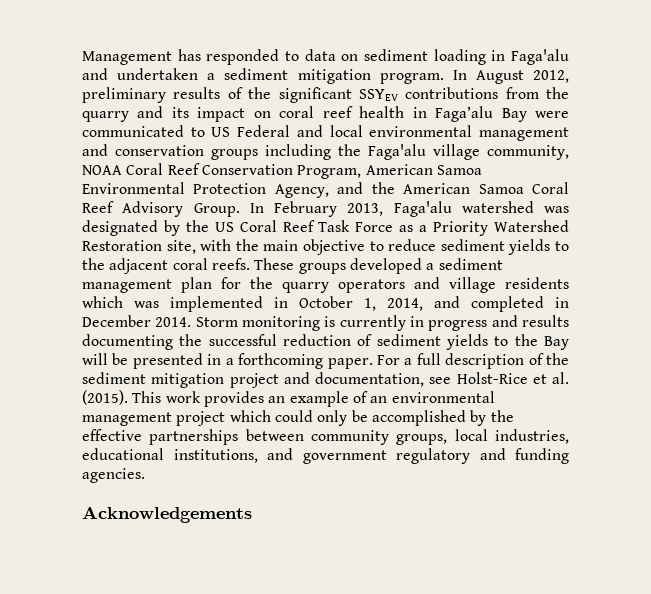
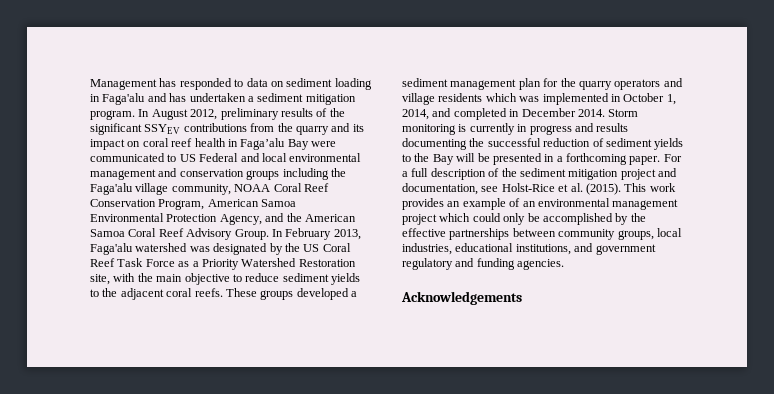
(108, 74) none -> [169,93,187,102] has

